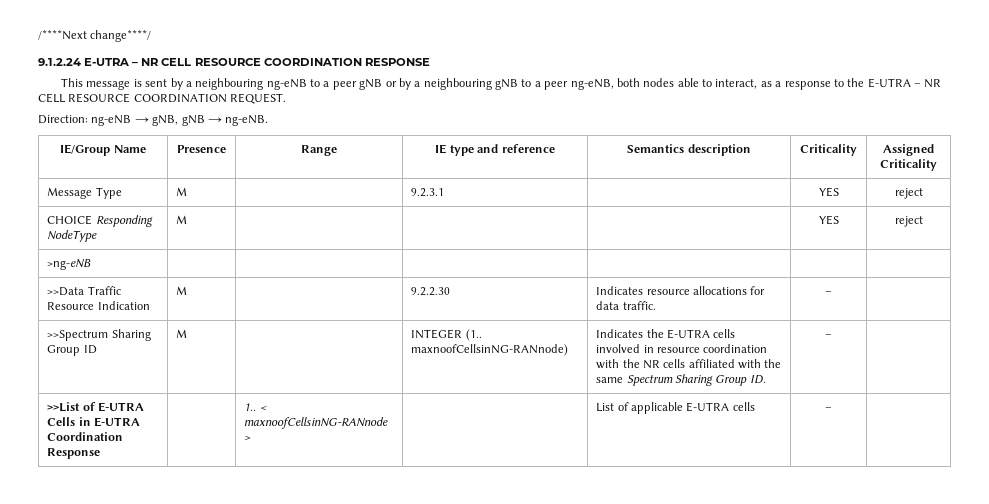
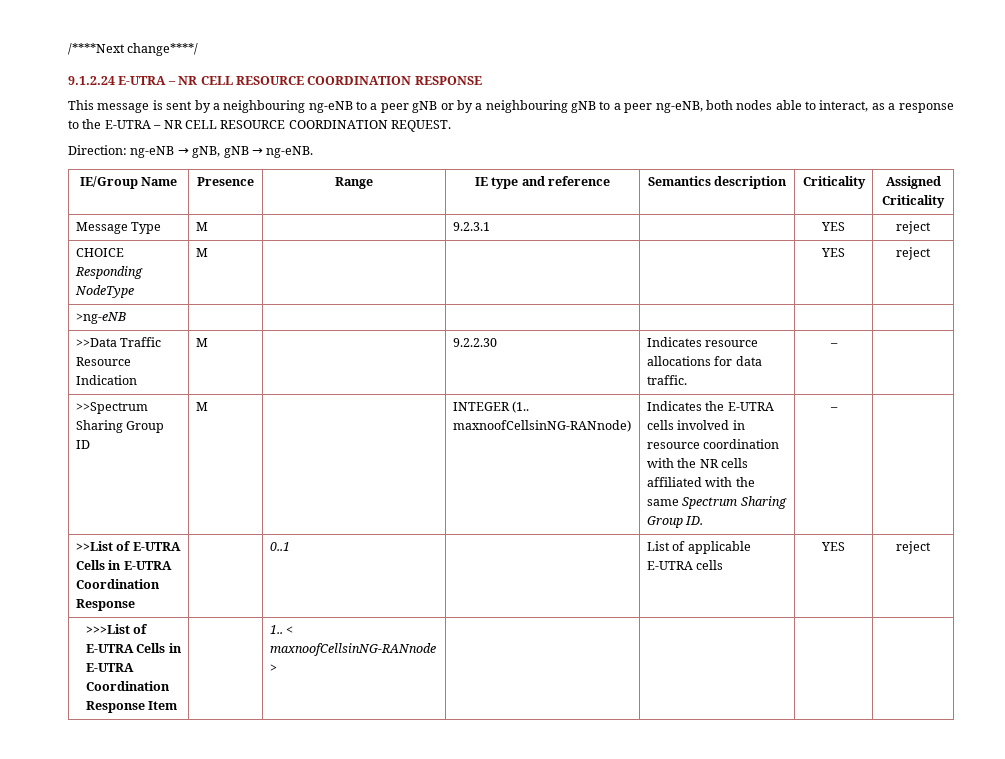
[244,403,267,411] [244,417,389,429] [244,436,252,441] 1.. < maxnoofCellsinNG-RANnode > -> [269,542,290,551] 0..1
[825,407,832,411] – -> [821,542,845,551] [896,541,931,554] [85,624,149,634] [85,643,182,653] [85,663,134,672] [85,681,170,691] [85,701,178,713] [269,625,294,634] [269,643,436,656] [269,664,277,672] YES | reject // >>>List of E-UTRA Cells in E-UTRA Coordination Response Item | | 1.. < maxnoofCellsinNG-RANnode > | | |

